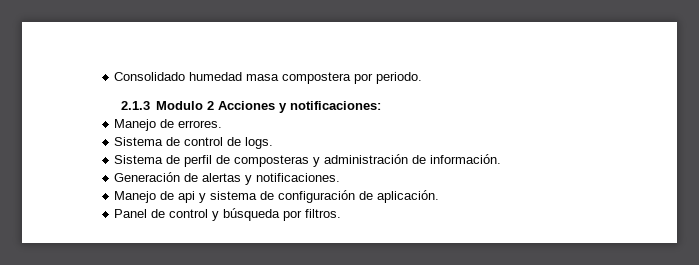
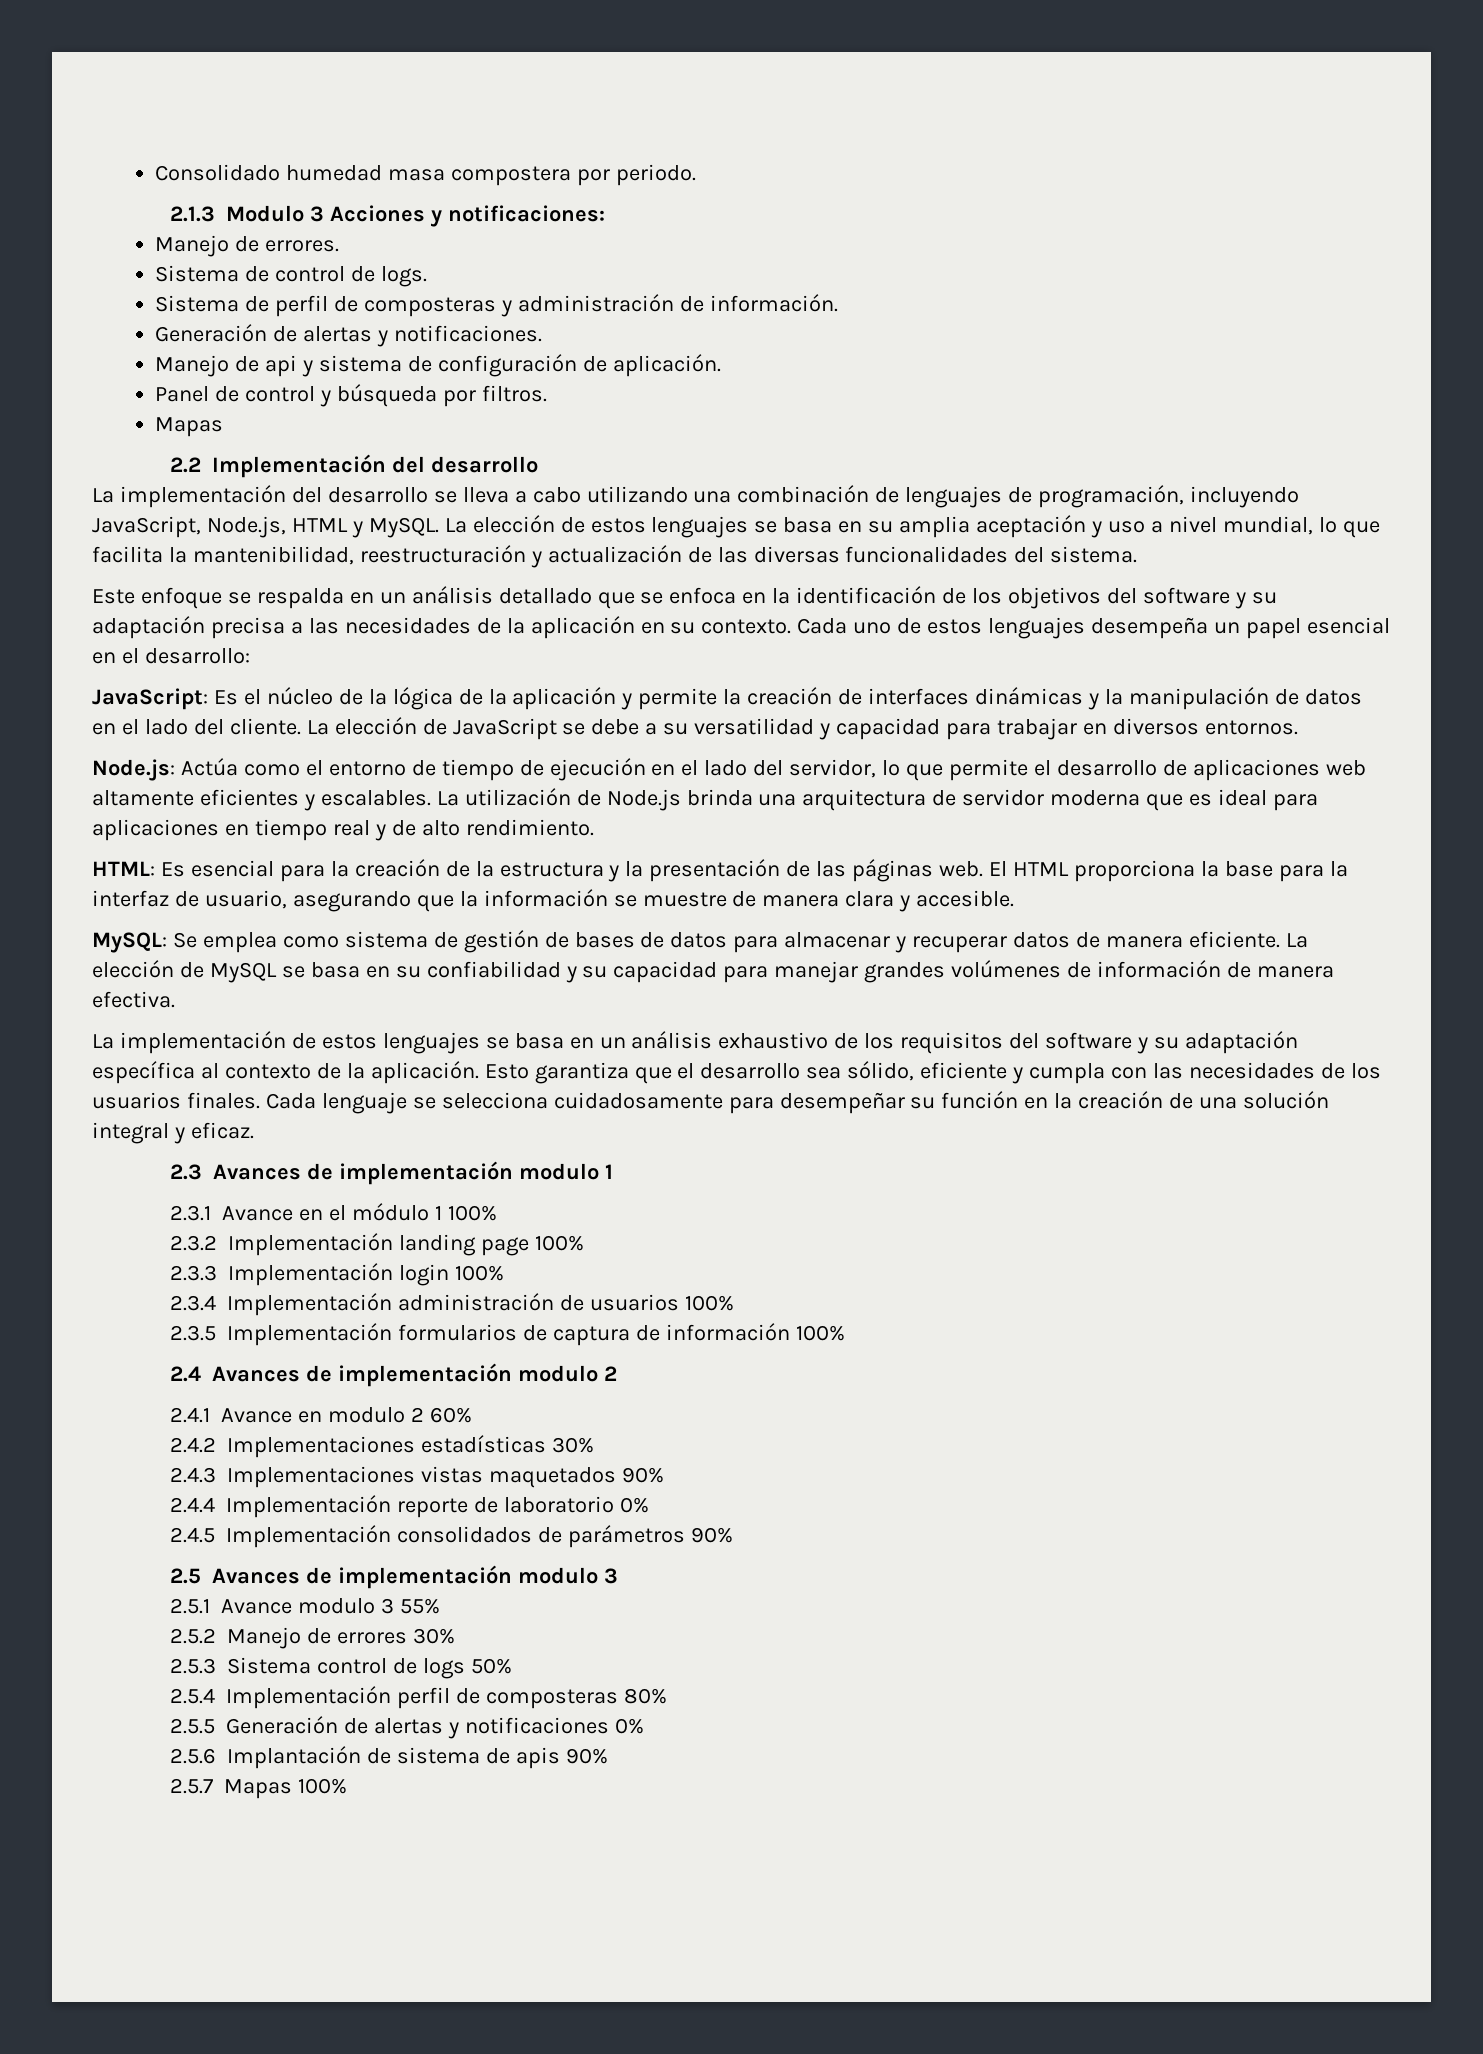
[207,101,215,110] 2 -> [310,206,325,222] 3
(342, 213) none -> [155,417,224,437] [170,454,539,478] [92,485,1300,508] [92,515,1380,538] [92,545,1138,568] [92,586,1277,609] [92,616,1390,639] [92,648,250,664] [92,687,1362,710] [92,717,1298,740] [92,758,1366,781] [92,788,1318,811] [92,819,594,841] [92,859,1348,882] [92,889,1015,912] [92,930,1308,953] [92,960,1334,983] [92,991,175,1008] [92,1031,1298,1054] [92,1061,1381,1084] [92,1091,1330,1114] [92,1122,254,1144] [170,1161,614,1185] [170,1203,498,1221] [170,1233,585,1256] [170,1263,505,1286] [170,1293,735,1316] [170,1323,845,1346] [170,1363,618,1387] [170,1407,473,1423] [170,1435,595,1458] [170,1466,665,1488] [170,1495,650,1518] [170,1525,734,1548] [170,1565,619,1589] [170,1598,441,1614] [170,1627,456,1649] [170,1657,513,1679] [170,1686,668,1709] [170,1716,645,1739] [170,1746,609,1769] [170,1778,348,1799] // Mapas // 2.2 Implementación del desarrollo // La implementación del desarrollo se lleva a cabo utilizando una combinación de lenguajes de programación, incluyendo JavaScript, Node.js, HTML y MySQL. La elección de estos lenguajes se basa en su amplia aceptación y uso a nivel mundial, lo que facilita la mantenibilidad, reestructuración y actualización de las diversas funcionalidades del sistema. // Este enfoque se respalda en un análisis detallado que se enfoca en la identificación de los objetivos del software y su adaptación precisa a las necesidades de la aplicación en su contexto. Cada uno de estos lenguajes desempeña un papel esencial en el desarrollo: // JavaScript: Es el núcleo de la lógica de la aplicación y permite la creación de interfaces dinámicas y la manipulación de datos en el lado del cliente. La elección de JavaScript se debe a su versatilidad y capacidad para trabajar en diversos entornos. // Node.js: Actúa como el entorno de tiempo de ejecución en el lado del servidor, lo que permite el desarrollo de aplicaciones web altamente eficientes y escalables. La utilización de Node.js brinda una arquitectura de servidor moderna que es ideal para aplicaciones en tiempo real y de alto rendimiento. // HTML: Es esencial para la creación de la estructura y la presentación de las páginas web. El HTML proporciona la base para la interfaz de usuario, asegurando que la información se muestre de manera clara y accesible. // MySQL: Se emplea como sistema de gestión de bases de datos para almacenar y recuperar datos de manera eficiente. La elección de MySQL se basa en su confiabilidad y su capacidad para manejar grandes volúmenes de información de manera efectiva. // La implementación de estos lenguajes se basa en un análisis exhaustivo de los requisitos del software y su adaptación específica al contexto de la aplicación. Esto garantiza que el desarrollo sea sólido, eficiente y cumpla con las necesidades de los usuarios finales. Cada lenguaje se selecciona cuidadosamente para desempeñar su función en la creación de una solución integral y eficaz. // 2.3 Avances de implementación modulo 1 // 2.3.1 Avance en el módulo 1 100% // 2.3.2 Implementación landing page 100% // 2.3.3 Implementación login 100% // 2.3.4 Implementación administración de usuarios 100% // 2.3.5 Implementación formularios de captura de información 100% // 2.4 Avances de implementación modulo 2 // 2.4.1 Avance en modulo 2 60% // 2.4.2 Implementaciones estadísticas 30% // 2.4.3 Implementaciones vistas maquetados 90% // 2.4.4 Implementación reporte de laboratorio 0% // 2.4.5 Implementación consolidados de parámetros 90% // 2.5 Avances de implementación modulo 3 // 2.5.1 Avance modulo 3 55% // 2.5.2 Manejo de errores 30% // 2.5.3 Sistema control de logs 50% // 2.5.4 Implementación perfil de composteras 80% // 2.5.5 Generación de alertas y notificaciones 0% // 2.5.6 Implantación de sistema de apis 90% // 2.5.7 Mapas 100%

